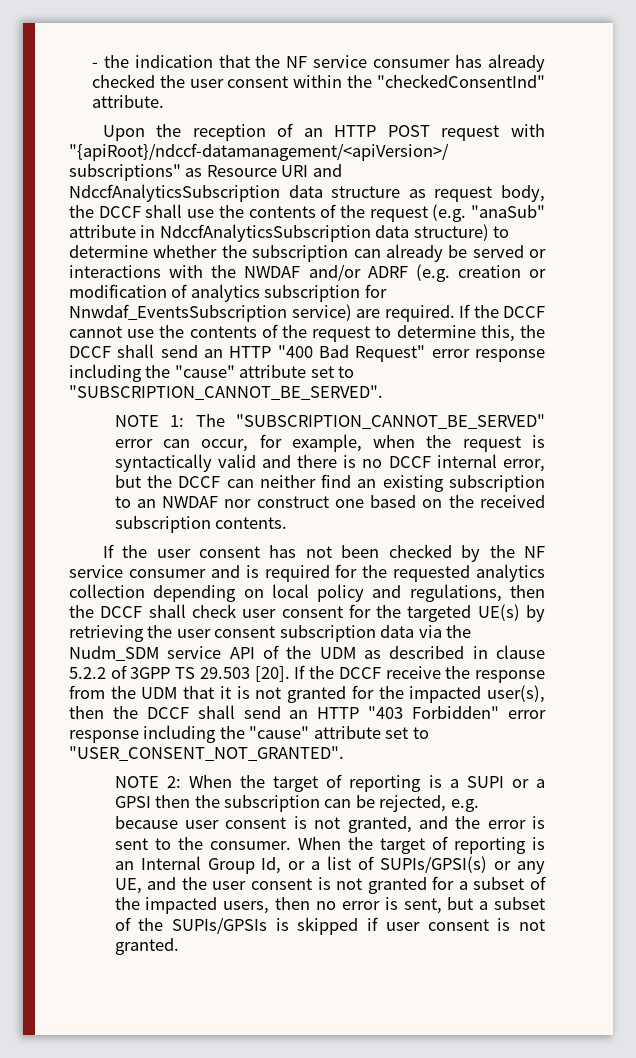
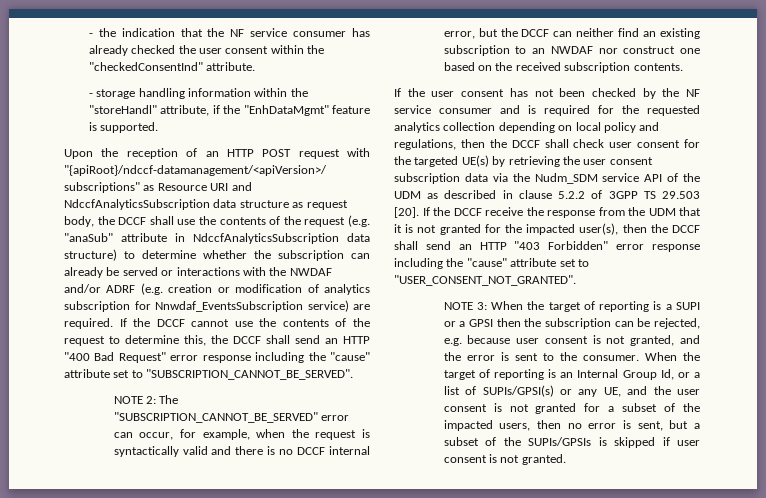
(164, 101) none -> [88,88,308,99] [88,105,370,116] [88,122,159,133] // - storage handling information within the "storeHandl" attribute, if the "EnhDataMgmt" feature is supported.
[170,415,185,427] 1: -> [146,396,157,404] 2:
[166,776,181,788] 2: -> [476,302,487,310] 3:

